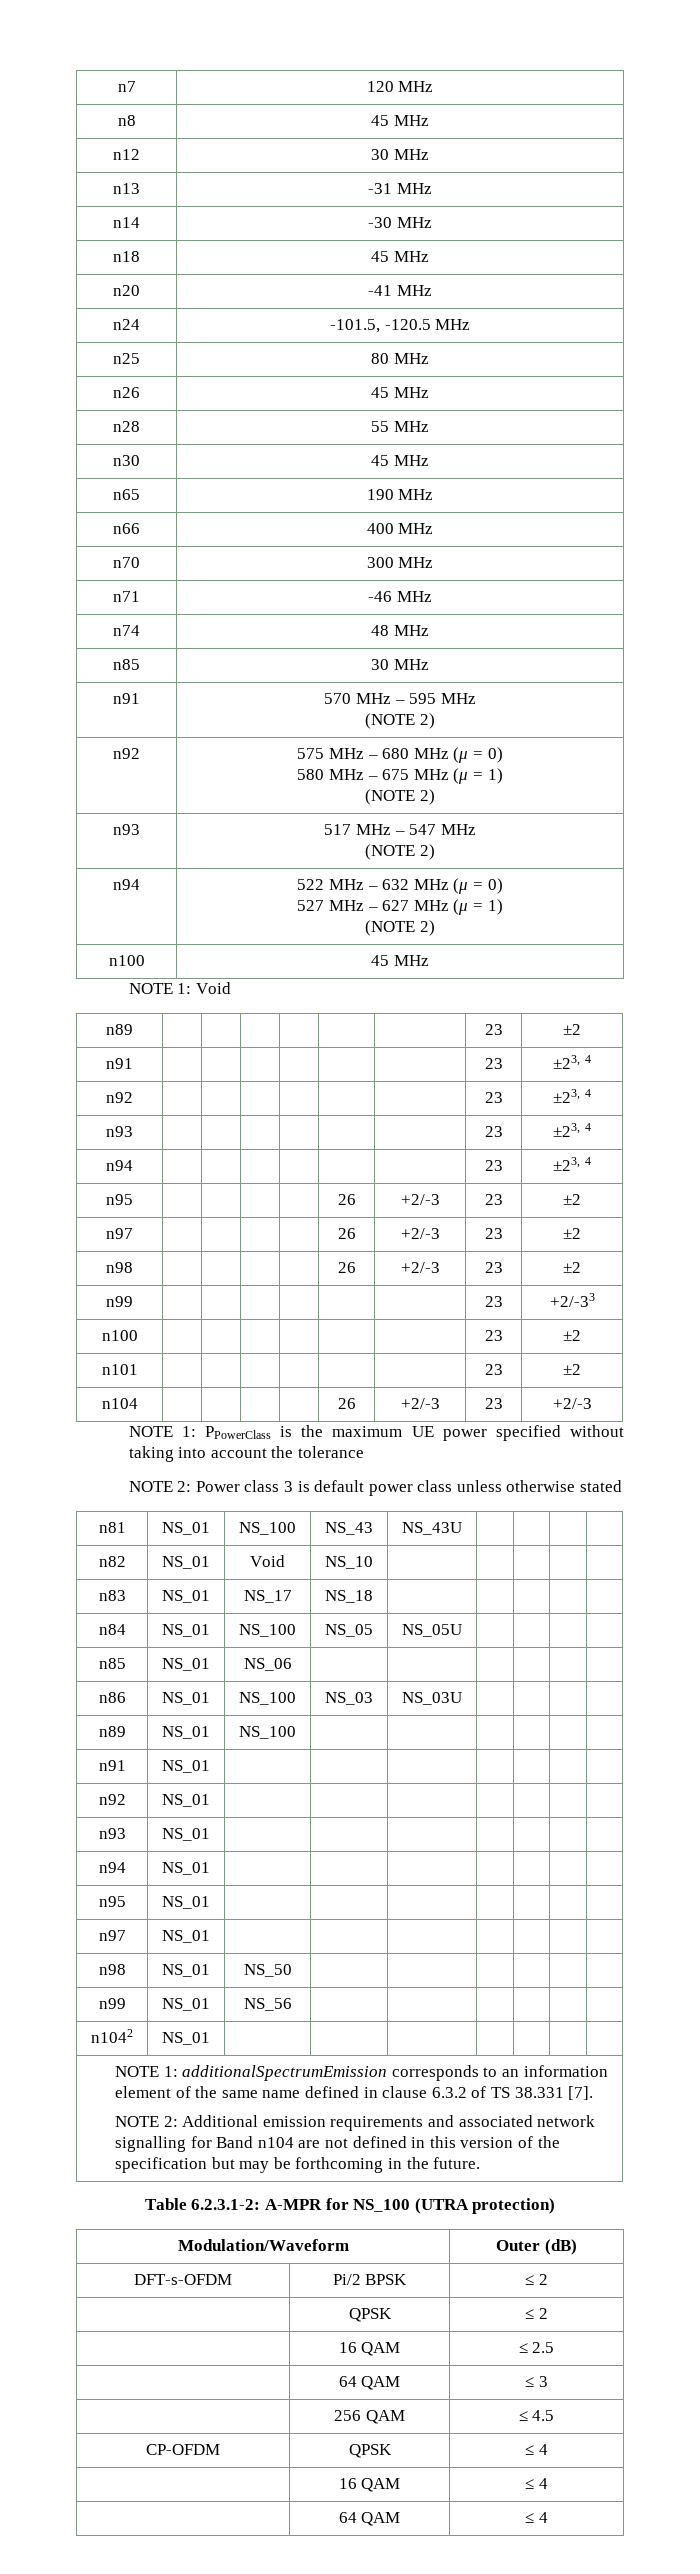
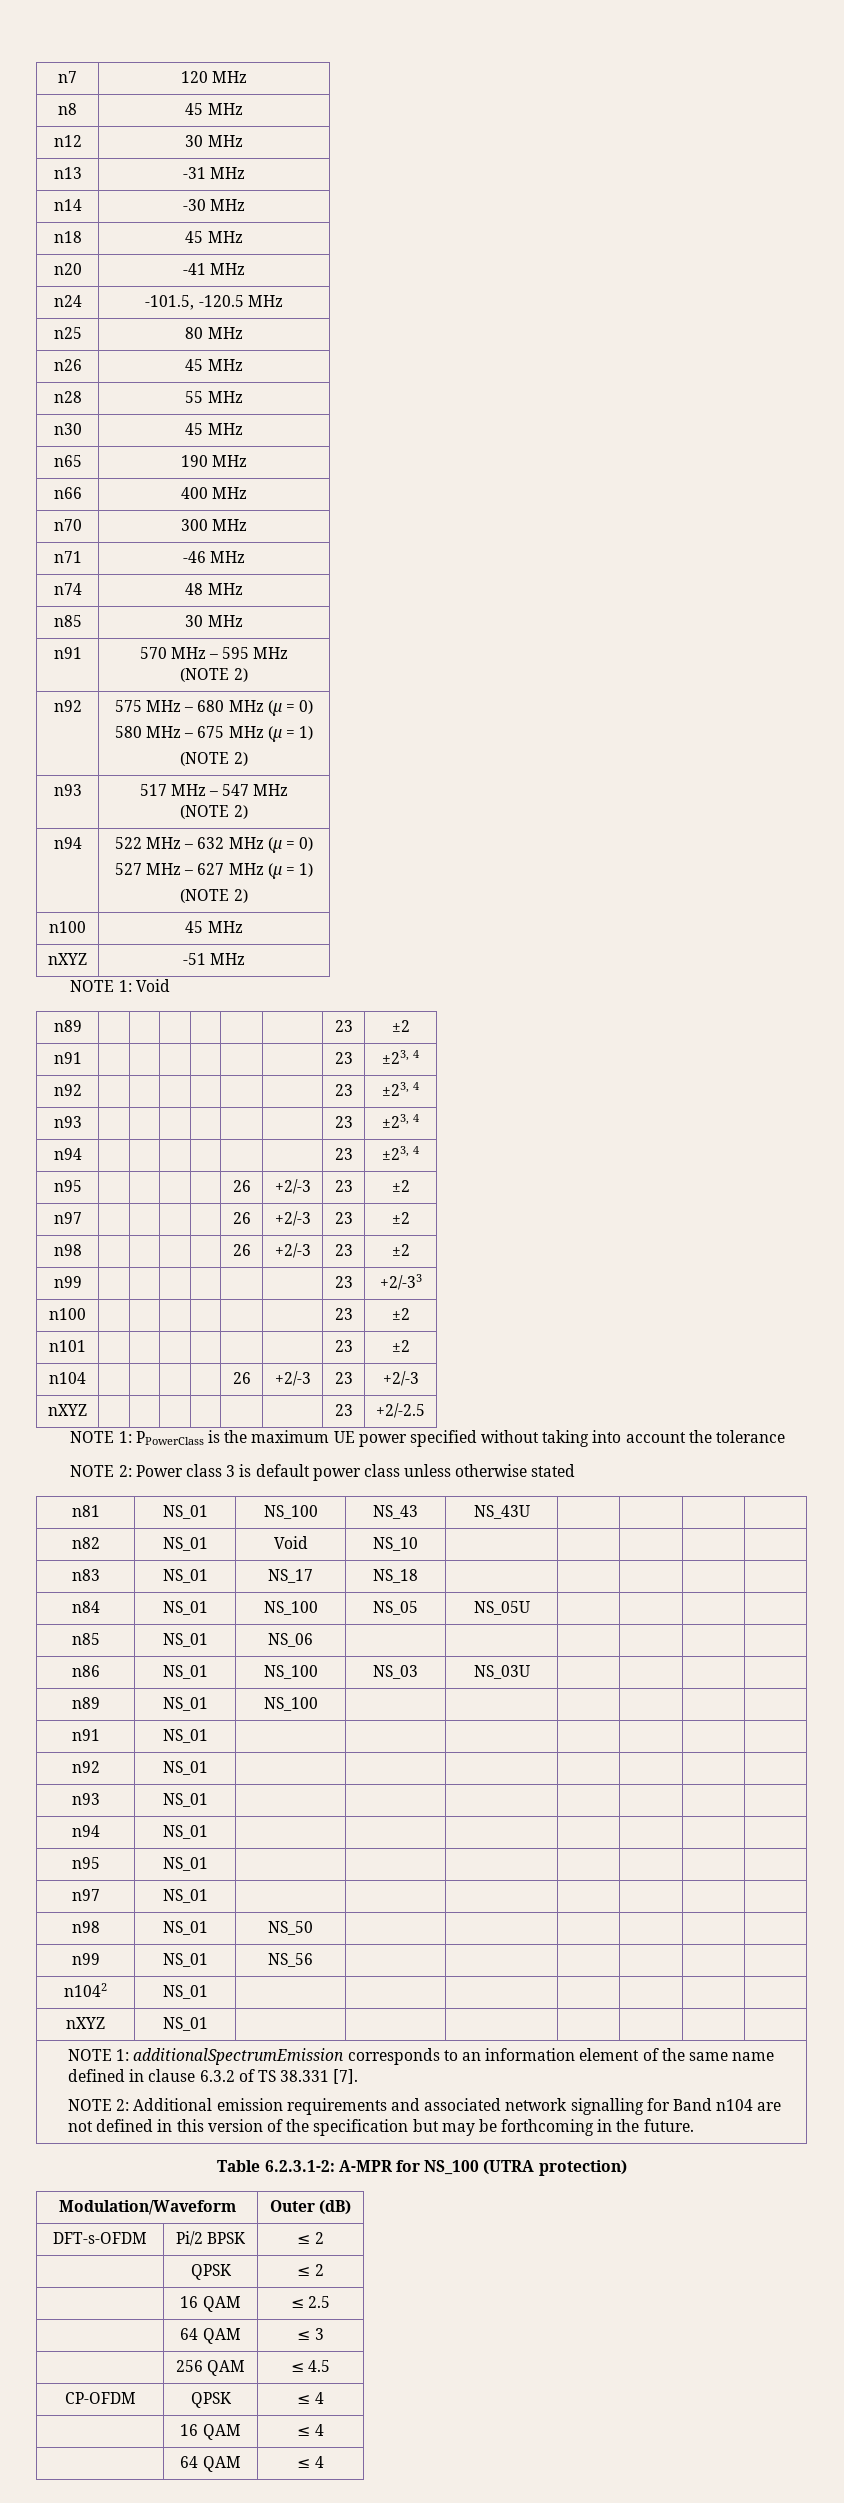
(429, 960) none -> [48,953,87,965] [182,953,246,965] // nXYZ | -51 MHz
(592, 1403) none -> [48,1404,87,1416] [334,1404,353,1416] [376,1403,425,1418] // nXYZ | | | | | | | 23 | +2/-2.5
(210, 2038) none -> [66,2017,105,2029] [162,2017,208,2031] // nXYZ | NS_01 | | | | | | |

